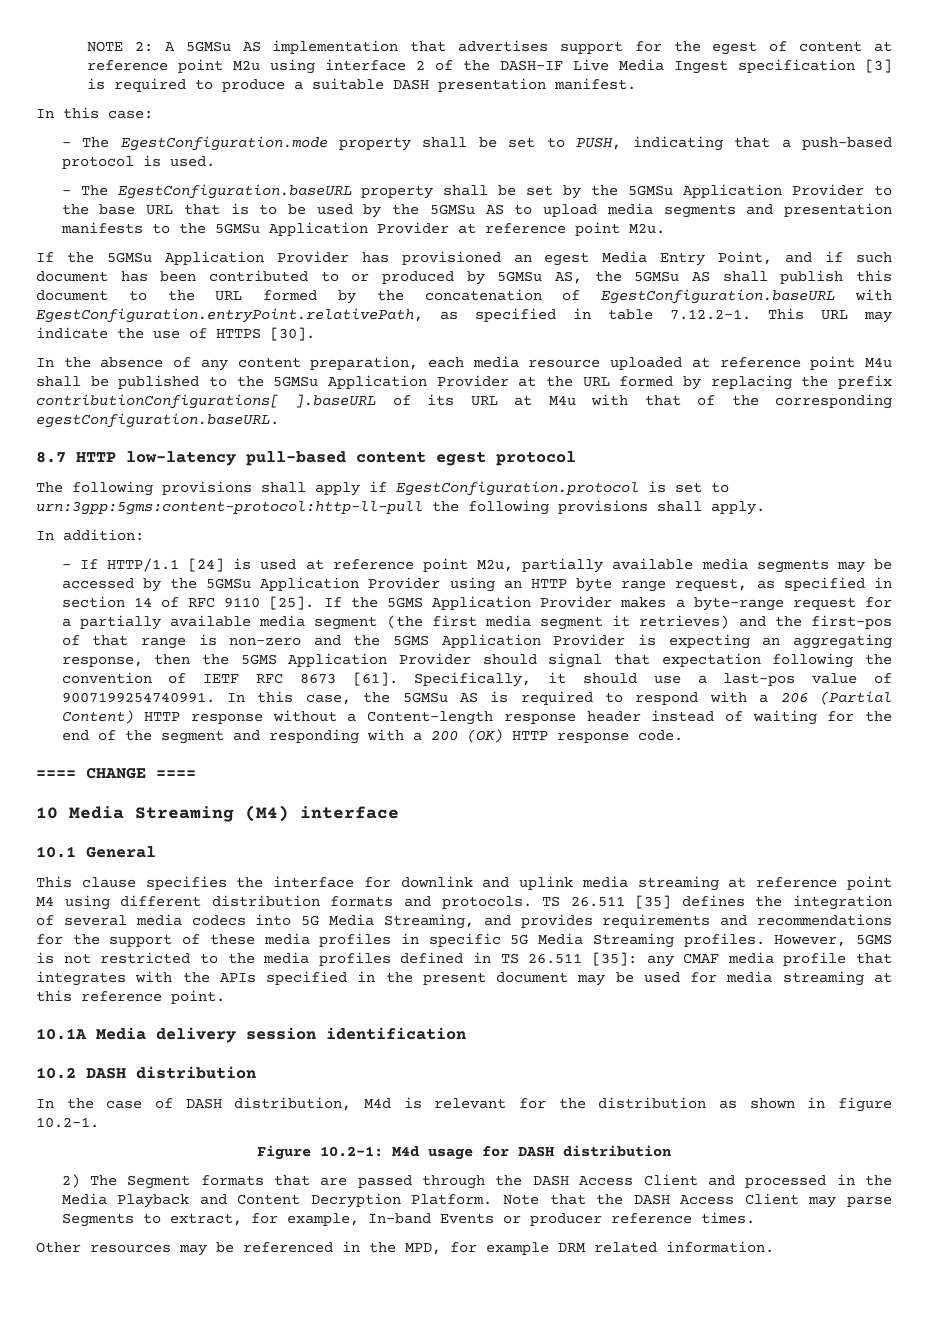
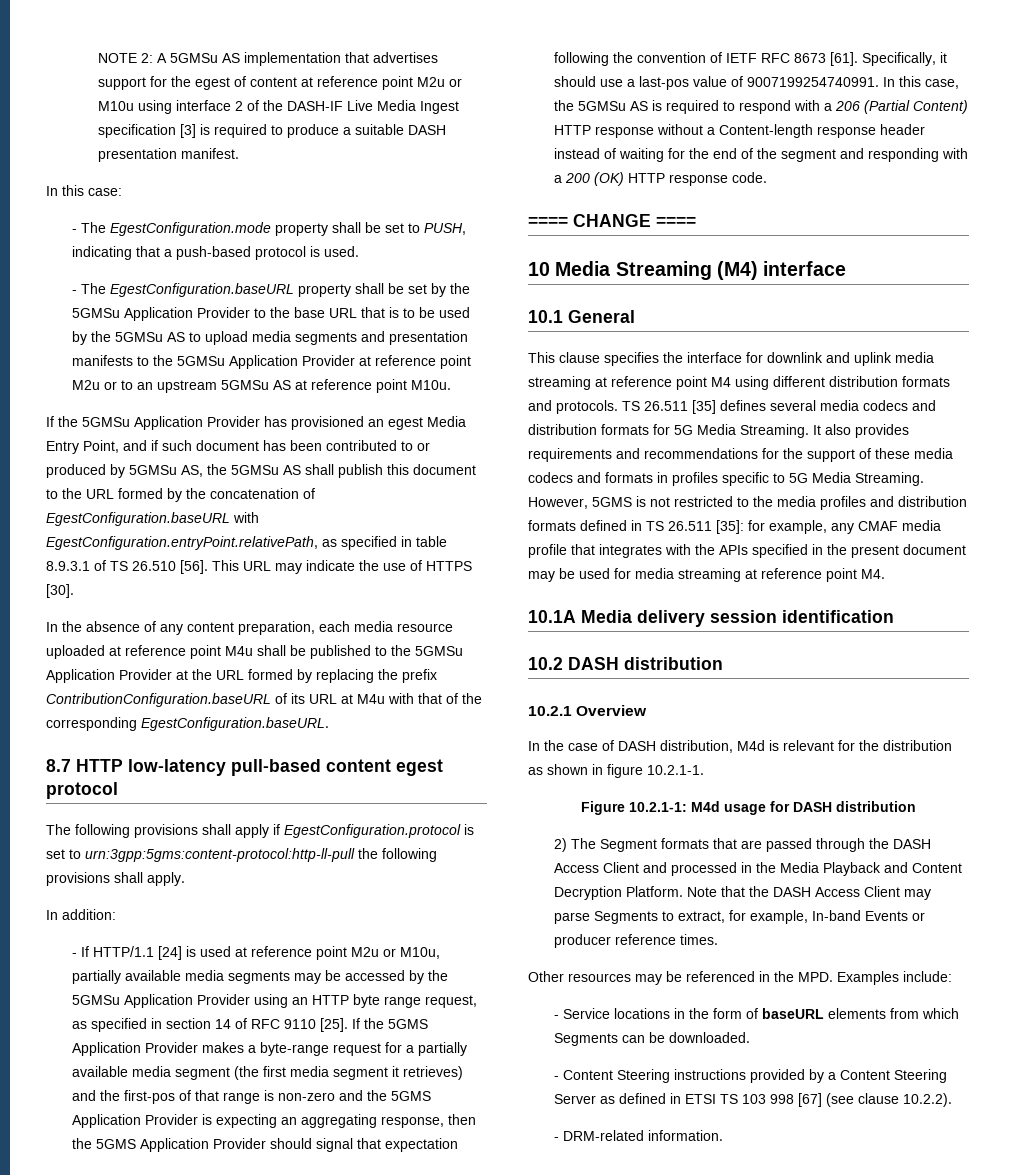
(261, 65) none -> [448,78,462,87] [97,101,134,111] or M10u
[628,223,665,234] M2u. -> [71,379,451,393] M2u or to an upstream 5GMSu AS at reference point M10u.
[670,309,751,320] 7.12.2-1. -> [46,560,208,574] 8.9.3.1 of TS 26.510 [56].
[36,394,377,409] contributionConfigurations[ ].baseURL -> [46,693,271,707] ContributionConfiguration.baseURL
[36,413,279,428] egestConfiguration.baseURL. -> [141,717,329,731] EgestConfiguration.baseURL.
[477,559,514,572] M2u, -> [350,947,440,959] M2u or M10u,
[755,895,893,910] [36,914,511,929] the integration of several media codecs into 5G Media Streaming, and -> [770,400,936,411] [528,424,851,438] several media codecs and distribution formats for 5G Media Streaming. It also
[319,933,765,948] profiles in specific 5G Media Streaming profiles. -> [528,472,924,486] codecs and formats in profiles specific to 5G Media Streaming.
(391, 959) none -> [870,496,967,507] [528,520,576,531] and distribution formats
(637, 959) none -> [748,520,827,534] for example,
[36,990,225,1004] this reference point. -> [761,568,885,582] reference point M4.
(256, 1072) none -> [528,705,648,716] // 10.2.1 Overview
[36,1117,99,1128] 10.2-1. -> [647,765,704,775] 10.2.1-1.
[320,1146,383,1157] 10.2-1: -> [629,802,687,812] 10.2.1-1:
[405,1242,657,1255] MPD, for example DRM related -> [798,971,952,985] [553,1008,959,1019] [553,1032,750,1046] [553,1069,947,1083] [553,1093,952,1107] [553,1130,644,1141] MPD. Examples include: // - Service locations in the form of baseURL elements from which Segments can be downloaded. // - Content Steering instructions provided by a Content Steering Server as defined in ETSI TS 103 998 [67] (see clause 10.2.2). // - DRM-related

